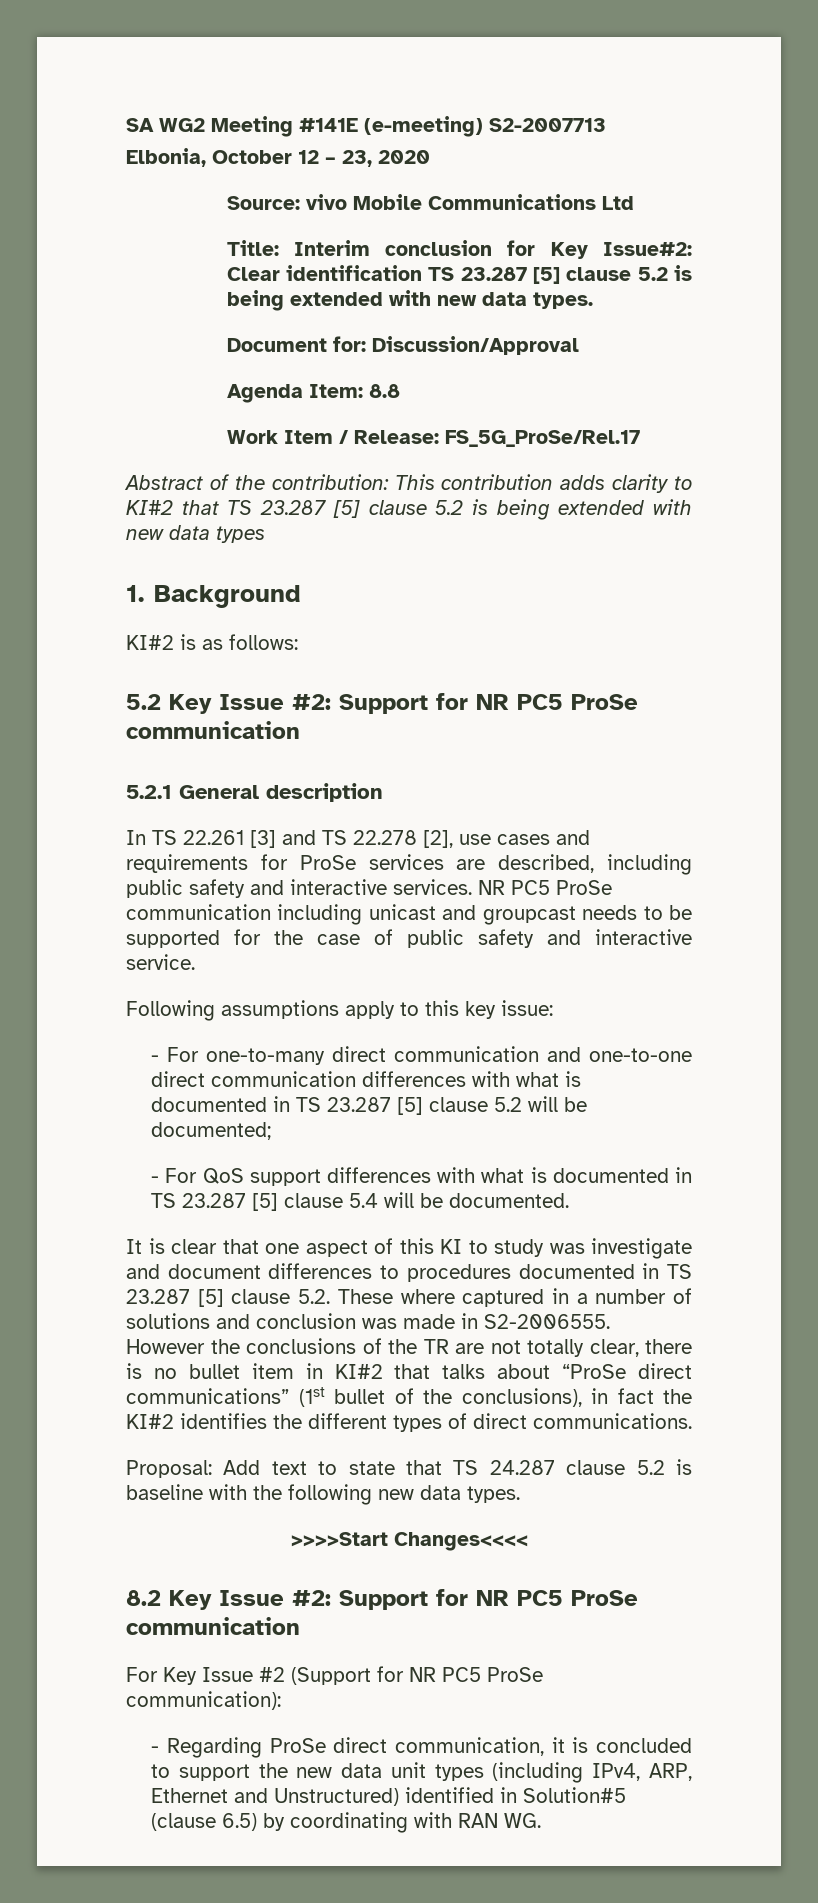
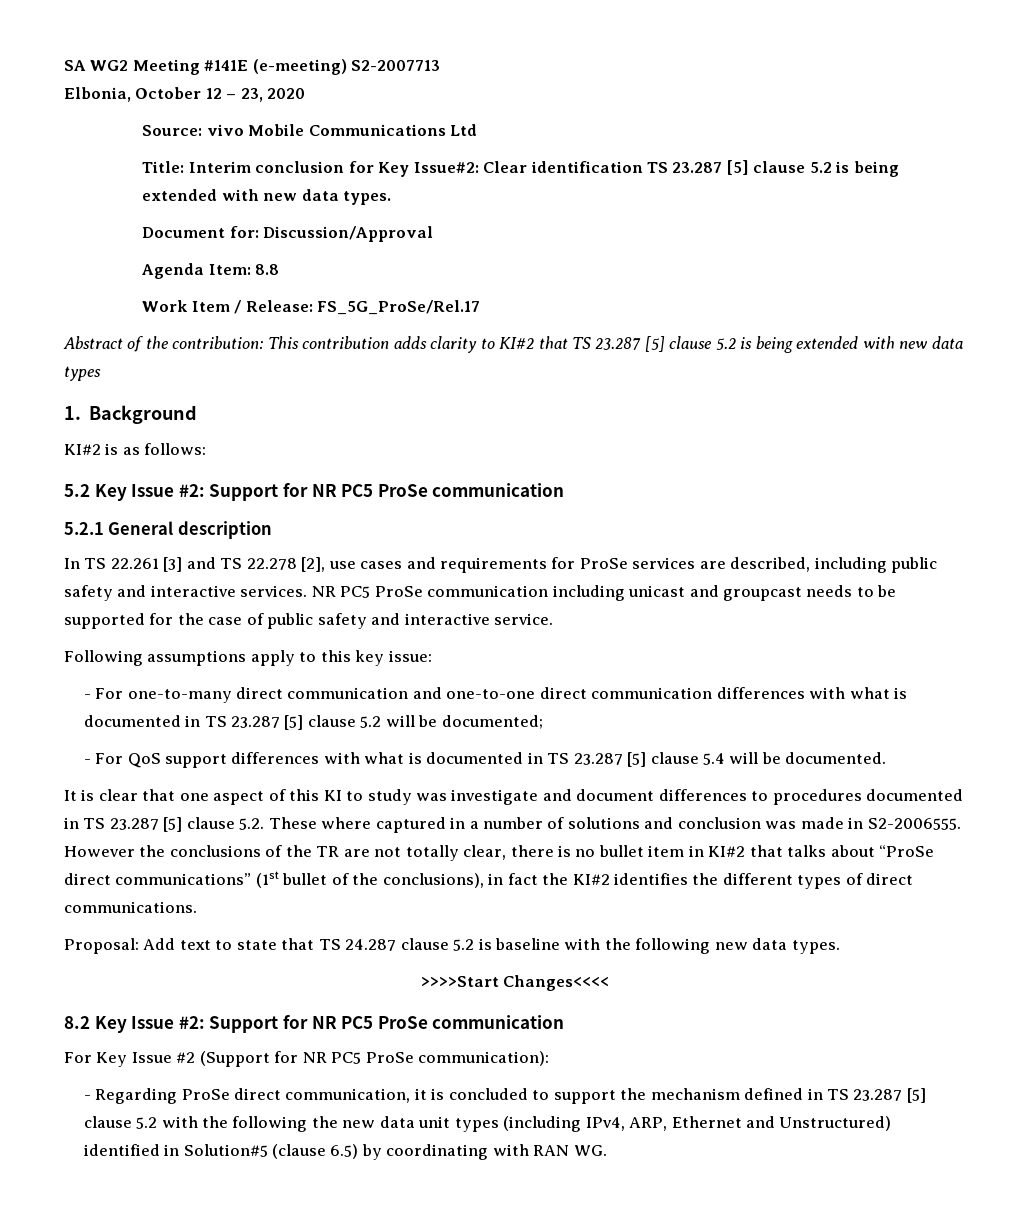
(288, 1770) none -> [650,1088,926,1103] [83,1116,338,1132] mechanism defined in TS 23.287 [5] clause 5.2 with the following the

